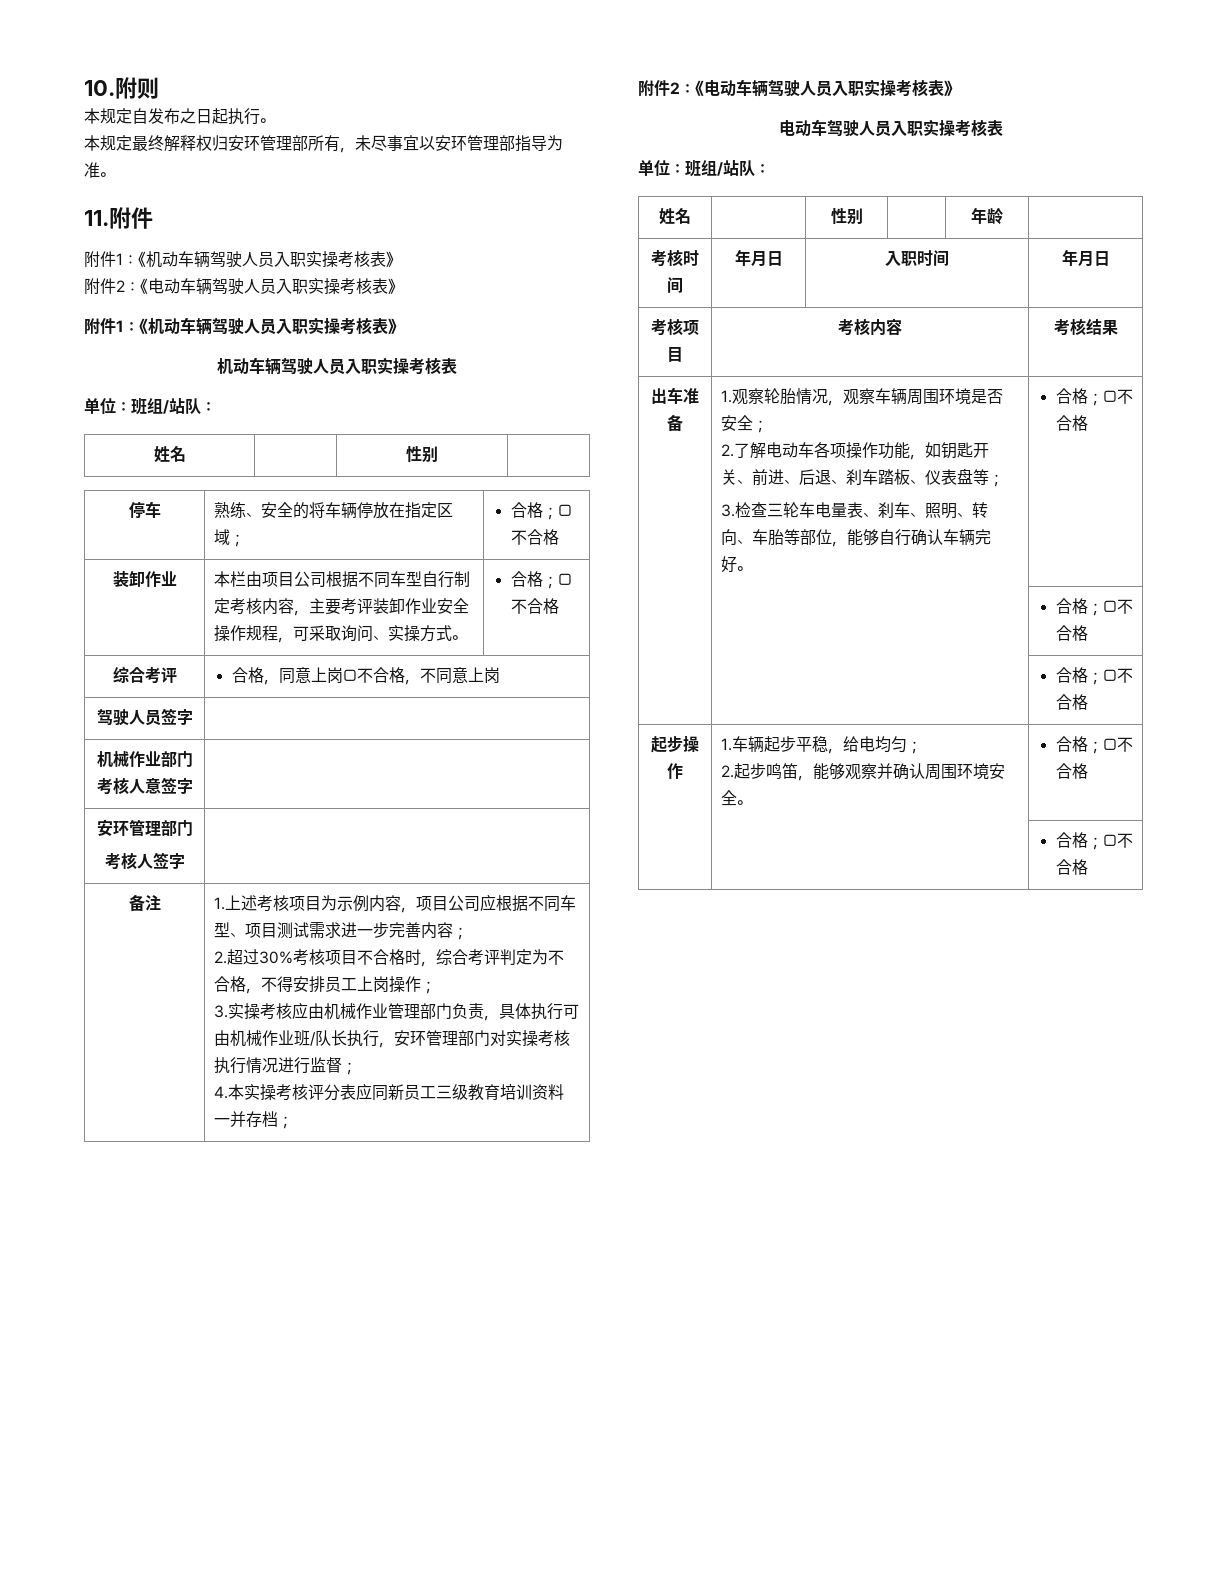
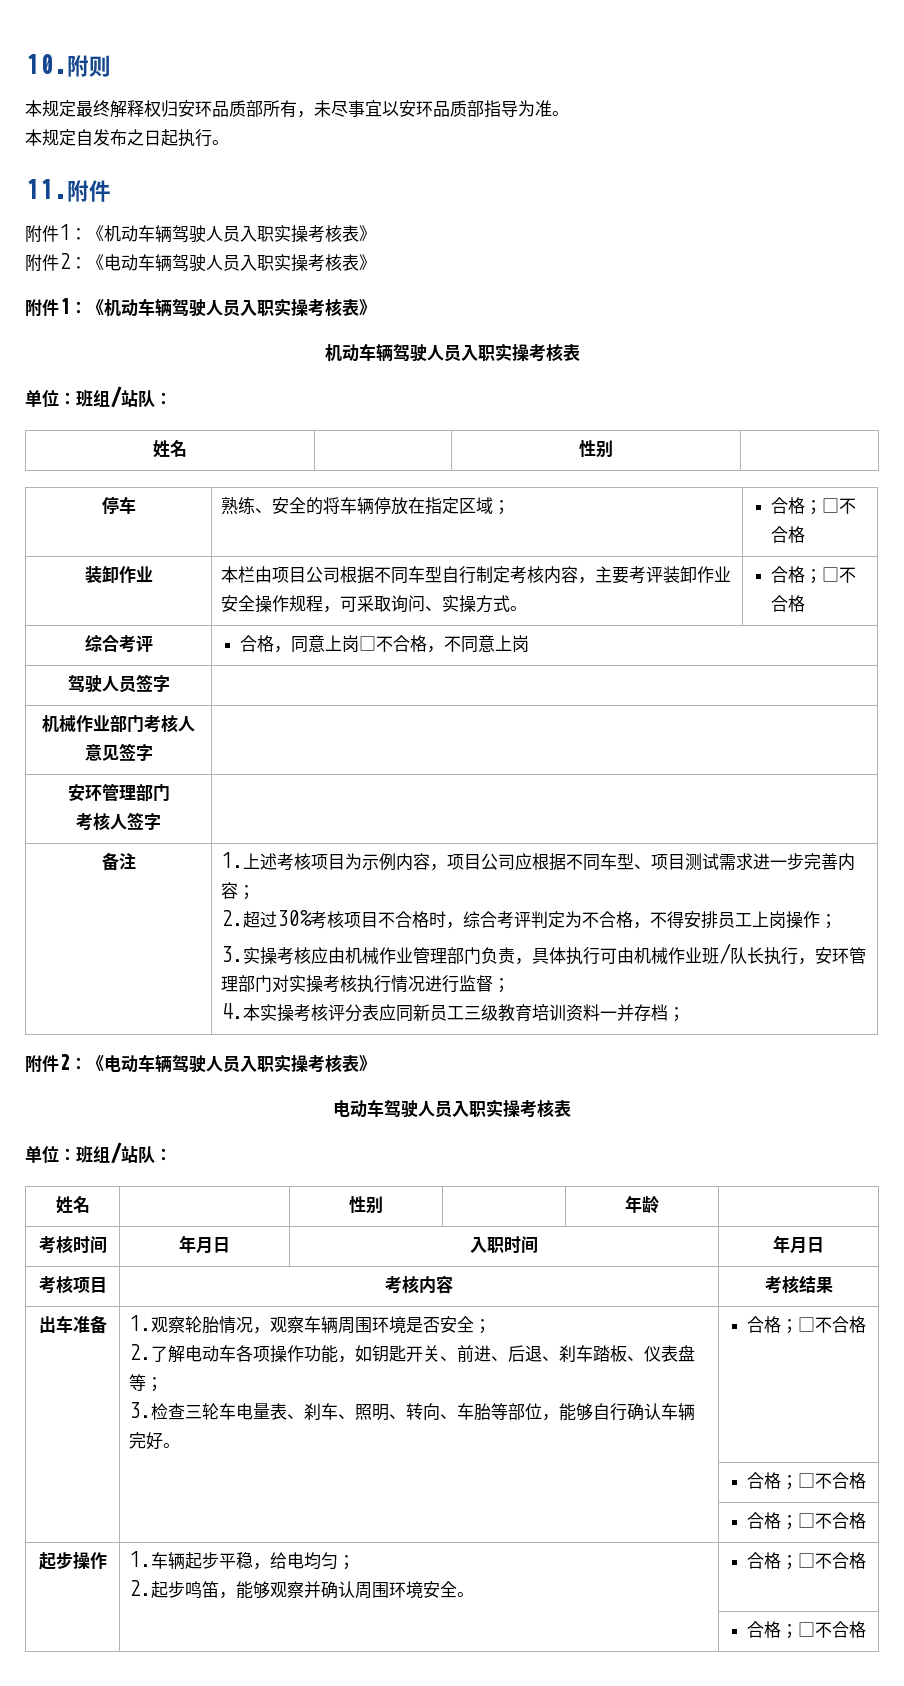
(159, 88) none -> [25,100,569,118] // 本规定最终解释权归安环品质部所有，未尽事宜以安环品质部指导为准。
[84,135,563,153] [84,162,115,178] // 本规定最终解释权归安环管理部所有，未尽事宜以安环管理部指导为准。 -> (229, 142) none
(161, 786) none -> [101,744,119,761] 见

